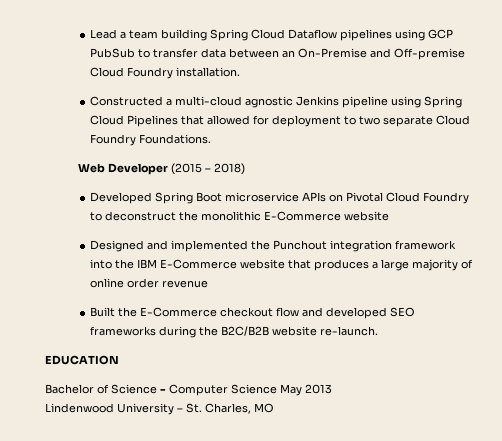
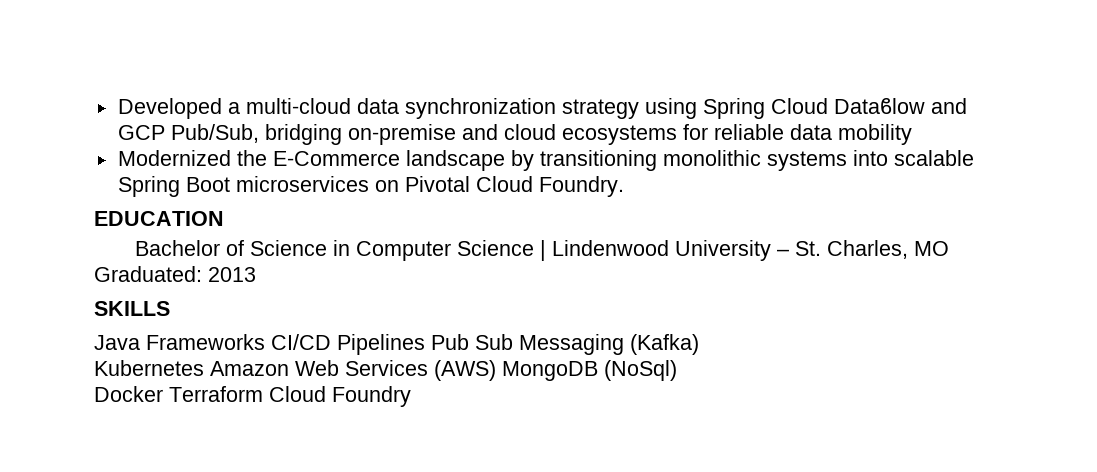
[90,29,454,41] [90,48,466,60] [90,67,241,79] [90,96,463,108] [90,115,471,127] [90,134,212,146] [78,163,246,175] [90,192,470,204] [90,211,390,221] [90,240,457,252] [90,259,474,271] [90,278,209,288] [90,307,416,319] [90,326,379,338] Lead a team building Spring Cloud Dataflow pipelines using GCP PubSub to transfer data between an On-Premise and Off-premise Cloud Foundry installation. // Constructed a multi-cloud agnostic Jenkins pipeline using Spring Cloud Pipelines that allowed for deployment to two separate Cloud Foundry Foundations. // Web Developer (2015 – 2018) // Developed Spring Boot microservice APIs on Pivotal Cloud Foundry to deconstruct the monolithic E-Commerce website // Designed and implemented the Punchout integration framework into the IBM E-Commerce website that produces a large majority of online order revenue // Built the E-Commerce checkout flow and developed SEO frameworks during the B2C/B2B website re-launch. -> [117,98,967,119] [117,124,912,145] [117,150,974,171] [117,176,624,197] Developed a multi-cloud data synchronization strategy using Spring Cloud Dataϐlow and GCP Pub/Sub, bridging on-premise and cloud ecosystems for reliable data mobility // Modernized the E-Commerce landscape by transitioning monolithic systems into scalable Spring Boot microservices on Pivotal Cloud Foundry.
[160,389,166,393] - -> [333,240,351,256] in
[280,384,332,396] May 2013 // -> [540,240,547,261] |
(274, 408) none -> [94,266,256,282] [94,301,170,316] [94,334,699,355] [94,360,677,381] [94,386,411,407] Graduated: 2013 // SKILLS // Java Frameworks CI/CD Pipelines Pub Sub Messaging (Kafka) // Kubernetes Amazon Web Services (AWS) MongoDB (NoSql) // Docker Terraform Cloud Foundry

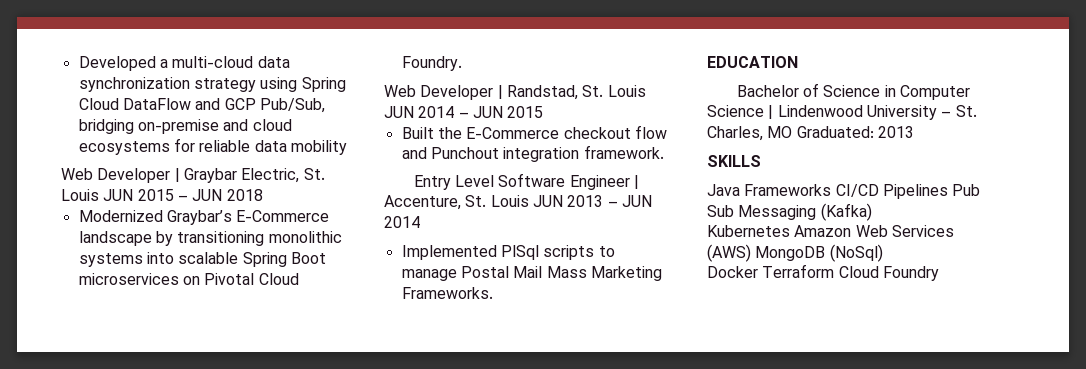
[833,98,925,114] Dataϐlow -> [122,98,191,110] DataFlow
(912, 134) none -> [61,168,325,183] [61,189,263,201] // Web Developer | Graybar Electric, St. Louis JUN 2015 – JUN 2018
[236,150,267,166] the -> [166,210,232,225] Graybar’s
(624, 186) none -> [384,85,646,100] [384,106,544,118] [401,125,667,139] [401,145,664,162] [413,173,639,190] [384,195,652,210] [384,216,420,228] [401,245,615,260] [401,266,662,281] [401,287,493,299] // Web Developer | Randstad, St. Louis JUN 2014 – JUN 2015 // Built the E-Commerce checkout flow and Punchout integration framework. // Entry Level Software Engineer | Accenture, St. Louis JUN 2013 – JUN 2014 // Implemented PlSql scripts to manage Postal Mail Mass Marketing Frameworks.

